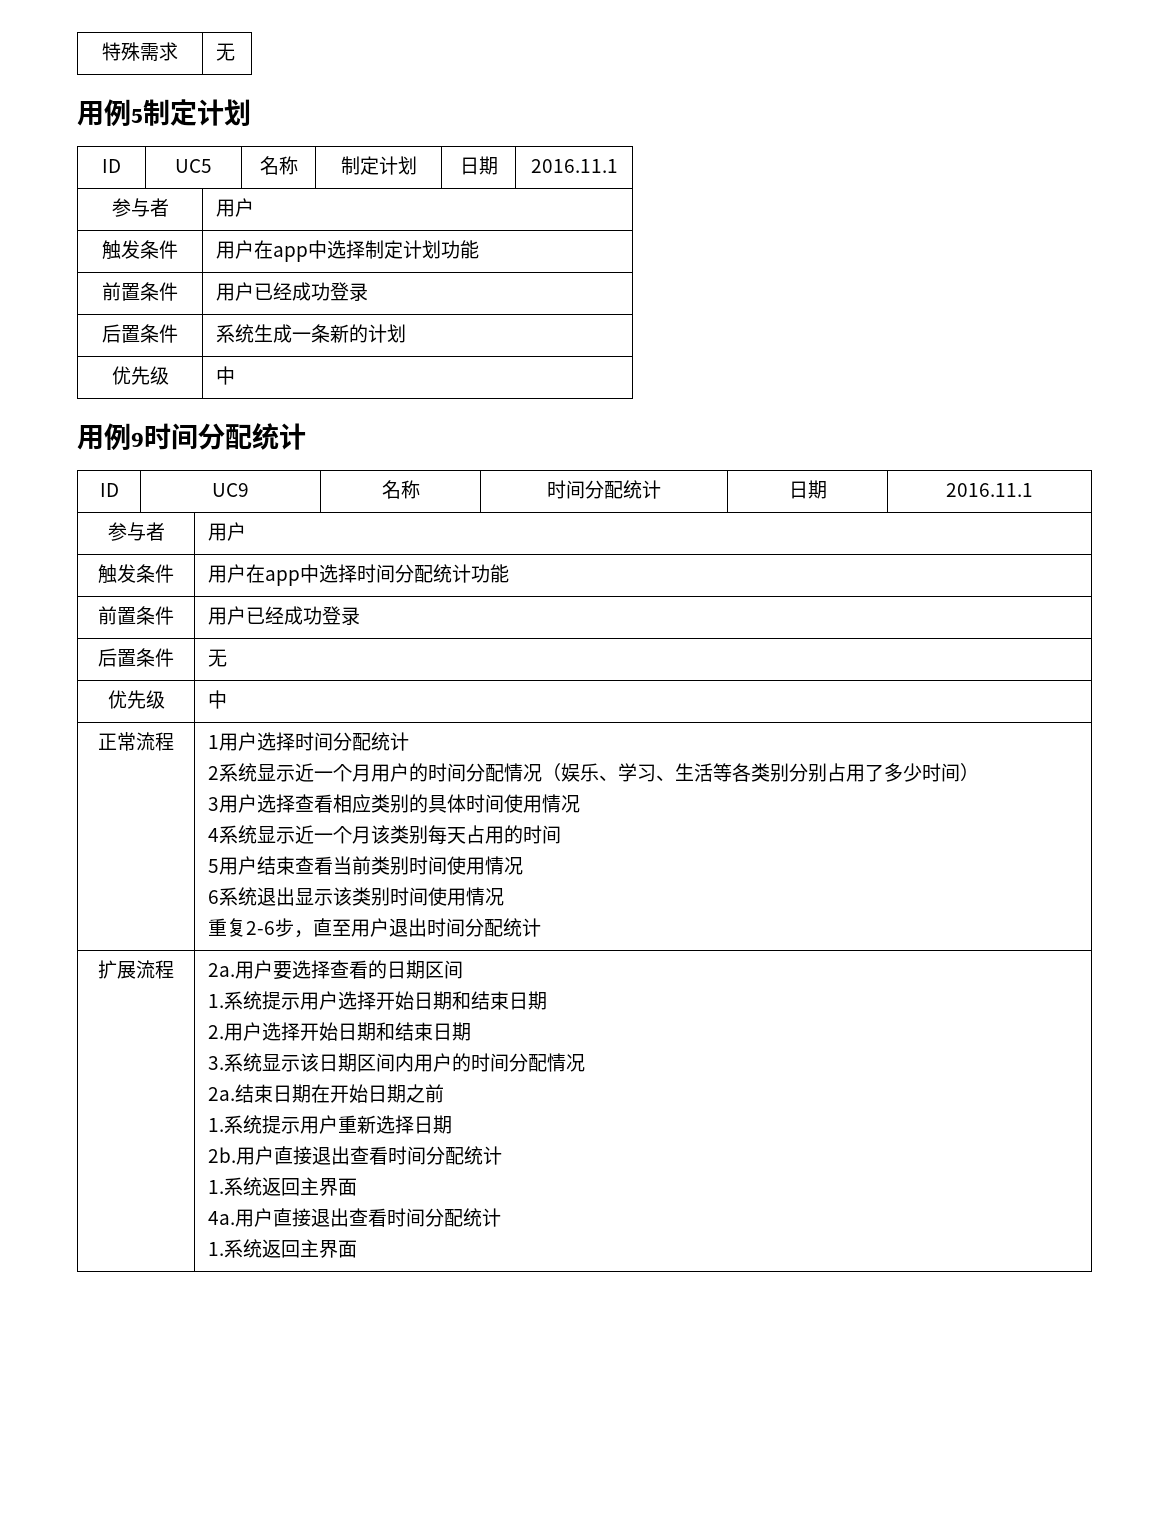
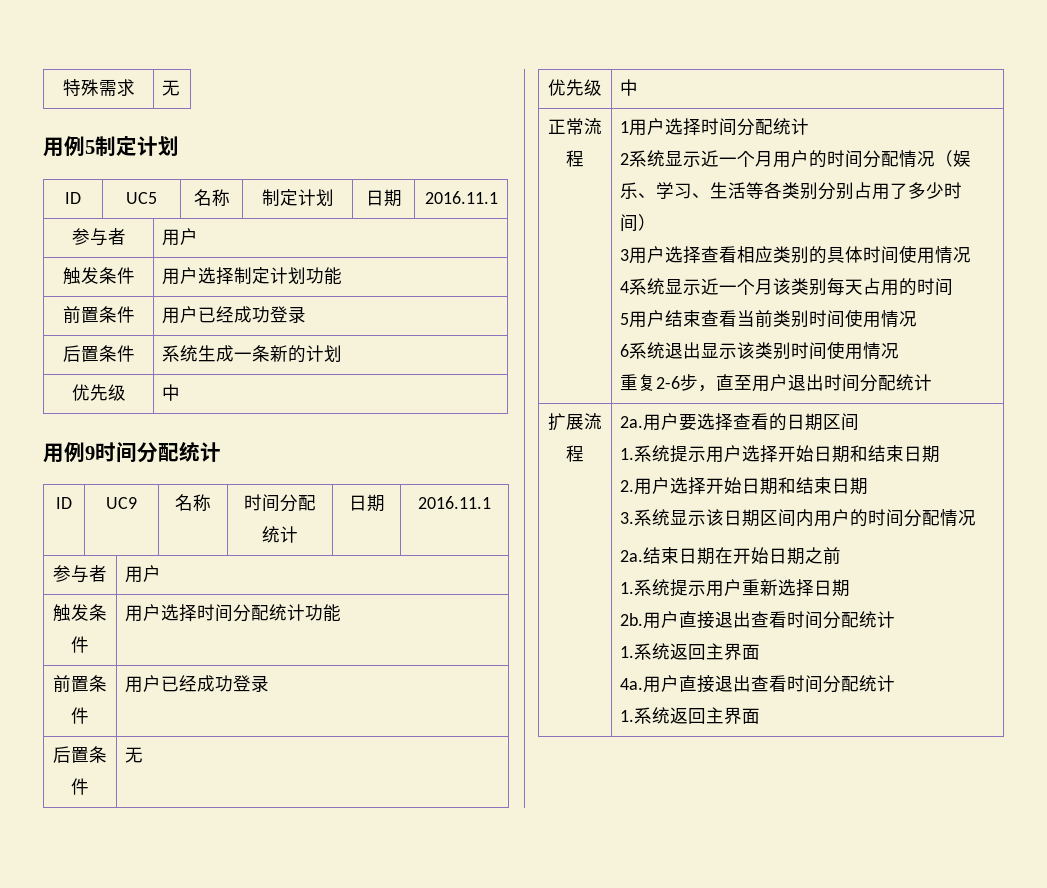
[254,240,328,262] 在app中 -> (199, 275) none
[246,564,320,586] 在app中 -> (162, 612) none

